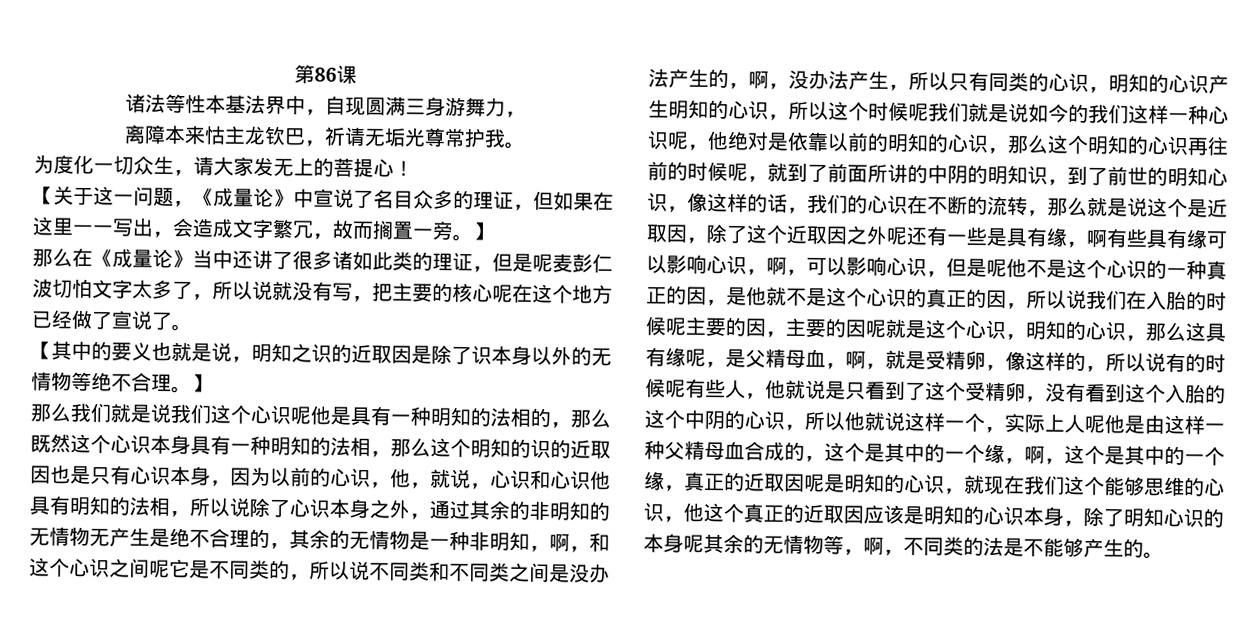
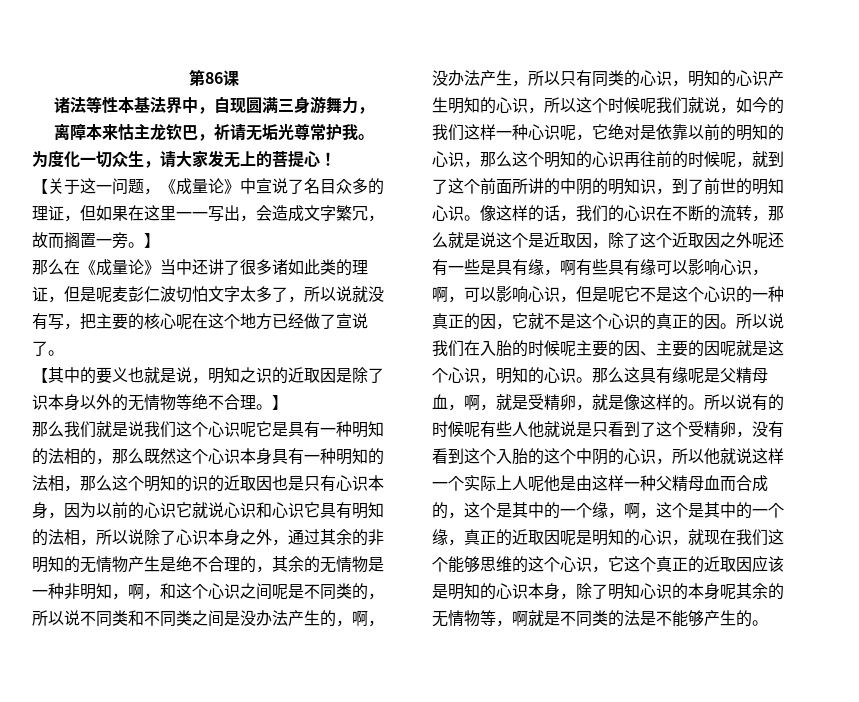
[310,405,331,425] 他 -> [256,421,272,437] 它
[370,468,491,490] ，他，就说， -> [176,502,224,518] 它就说
[590,470,611,490] 他 -> [304,502,320,518] 它
[89,528,110,547] 无 -> (128, 564) none
[169,558,190,579] 它 -> (288, 592) none
[988,103,1029,123] 是说 -> [704,97,736,114] 说，
[707,130,729,151] 他 -> [592,124,608,140] 它
(828, 173) none -> [448,178,480,194] 这个
[667,206,688,213] ， -> [464,215,480,221] 。
[1006,258,1027,278] 他 -> [624,286,640,302] 它
[726,286,767,306] 是他 -> [512,313,528,329] 它
[1006,303,1027,310] ， -> [720,323,736,329] 。
[765,331,786,338] ， -> [640,351,656,356] 、
[1125,335,1146,342] ， -> [576,377,592,383] 。
[705,361,726,369] ， -> (704, 376) none
[1005,351,1106,373] 像这样的， -> [592,394,704,411] 就是像这样的。
[745,393,766,400] ， -> (528, 429) none
[984,426,1005,434] ， -> (464, 483) none
(745, 450) none -> [720,476,736,492] 而
[1204,478,1225,497] [643,502,704,523] 心识，他 -> [528,556,624,573] 这个心识，它
[883,549,904,557] ， -> [528,610,560,626] 就是

